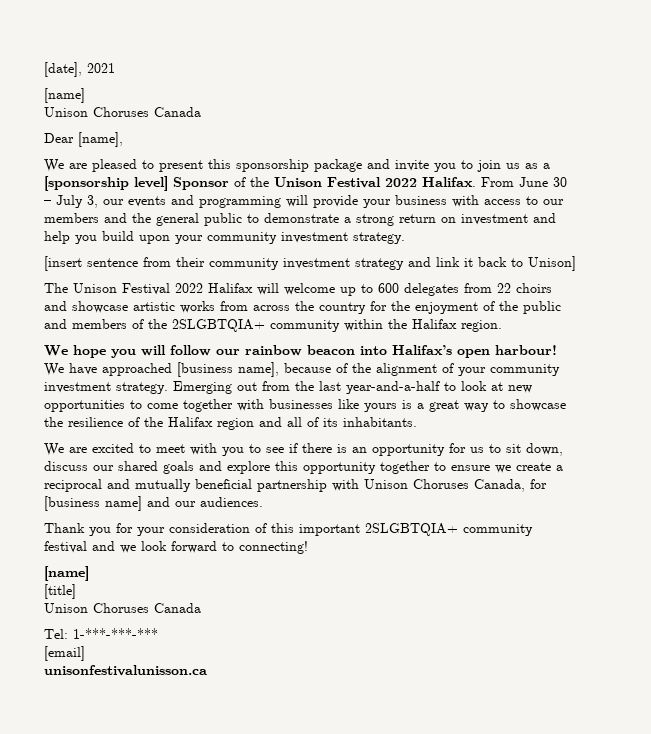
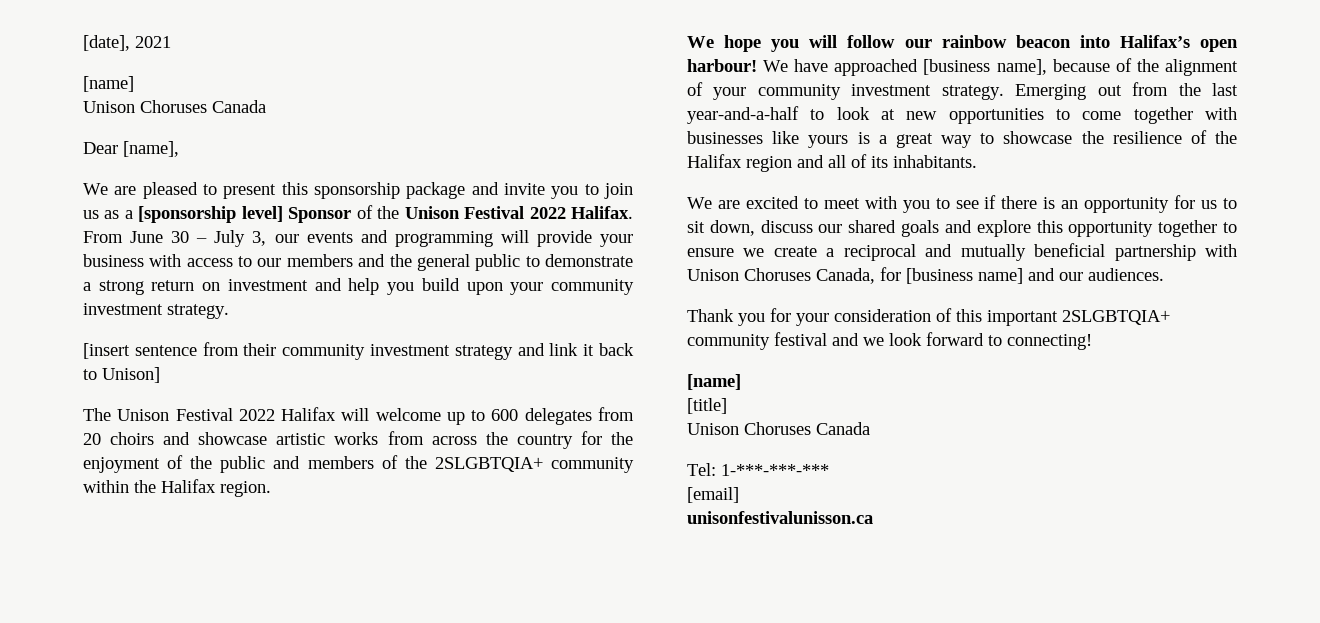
[497,283,511,293] 22 -> [83,433,101,445] 20

